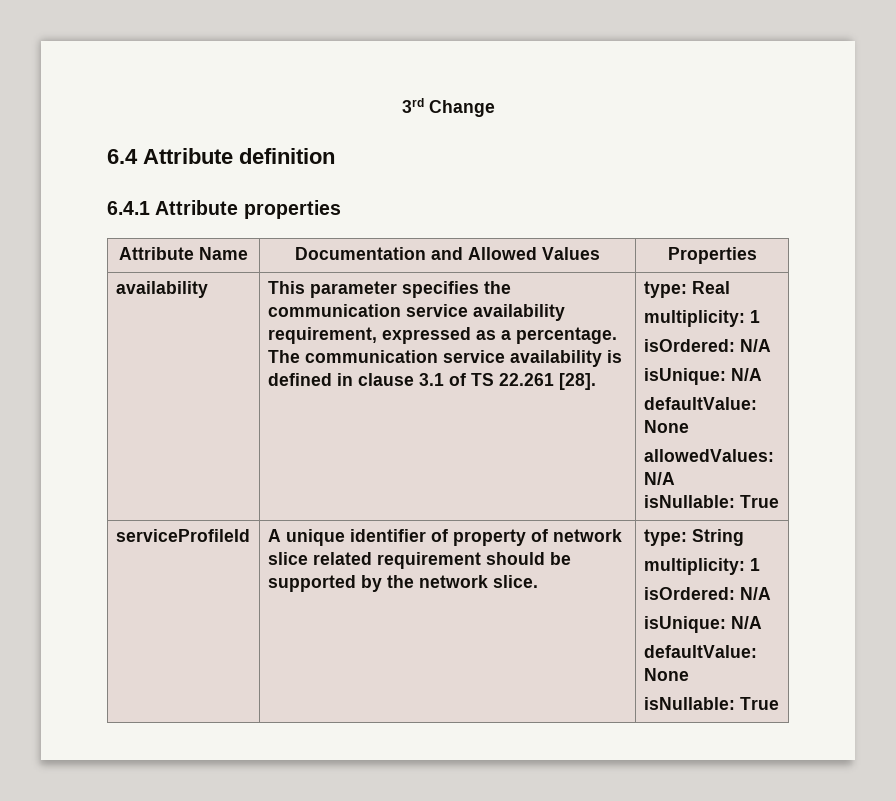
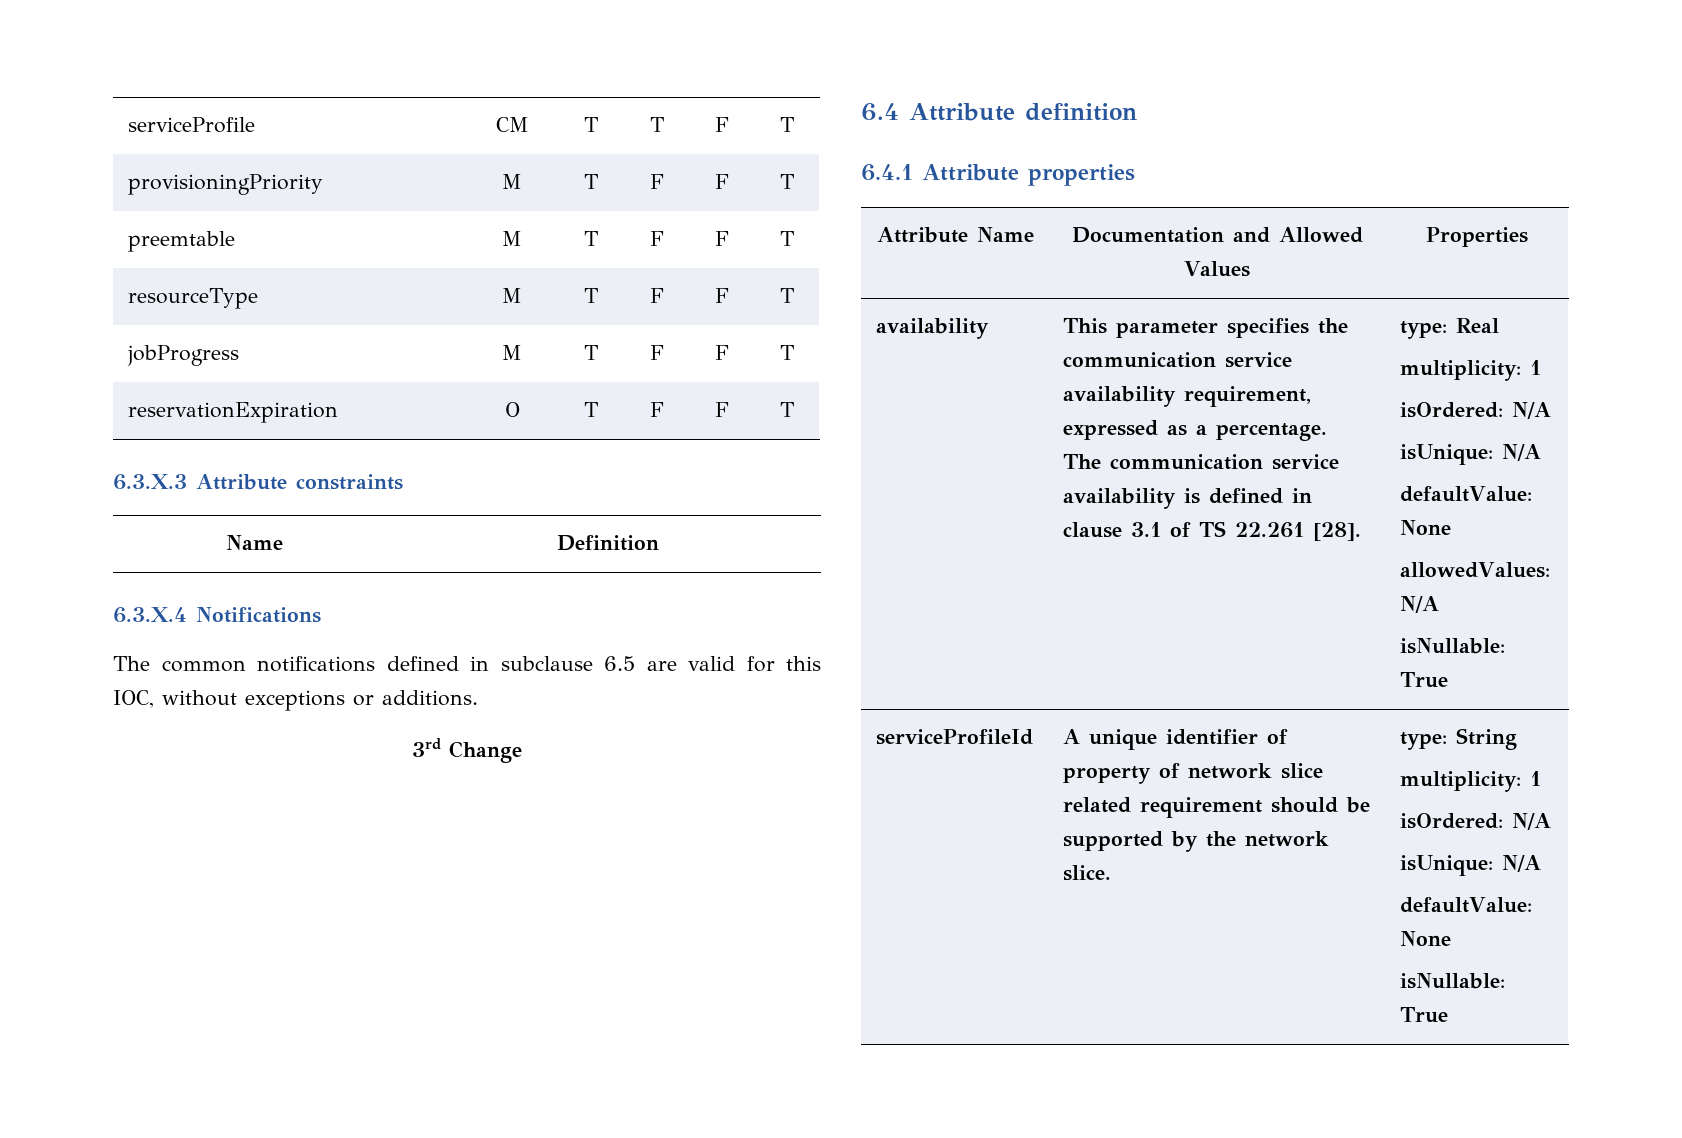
(401, 105) none -> [127,117,255,133] [495,117,529,132] [584,117,598,132] [649,117,664,132] [715,117,729,132] [780,117,794,132] [127,174,323,195] [502,174,522,189] [584,174,598,189] [649,174,664,189] [715,174,729,189] [780,174,794,189] [127,231,235,252] [502,231,522,246] [584,231,598,246] [649,231,664,246] [715,231,729,246] [780,231,794,246] [127,288,258,309] [502,288,522,303] [584,288,598,303] [649,288,664,303] [715,288,729,303] [780,288,794,303] [126,345,239,366] [502,345,522,360] [584,345,598,360] [649,345,664,360] [715,345,729,360] [780,345,794,360] [127,402,338,423] [504,402,520,417] [584,402,598,417] [649,402,664,417] [715,402,729,417] [780,402,794,417] [113,474,403,490] [225,535,283,550] [556,535,659,551] [113,607,321,623] [113,656,821,672] [113,690,478,711] serviceProfile | CM | T | T | F | T // provisioningPriority | M | T | F | F | T // preemtable | M | T | F | F | T // resourceType | M | T | F | F | T // jobProgress | M | T | F | F | T // reservationExpiration | O | T | F | F | T // 6.3.X.3 Attribute constraints // Name | Definition // 6.3.X.4 Notifications // The common notifications defined in subclause 6.5 are valid for this IOC, without exceptions or additions. //

